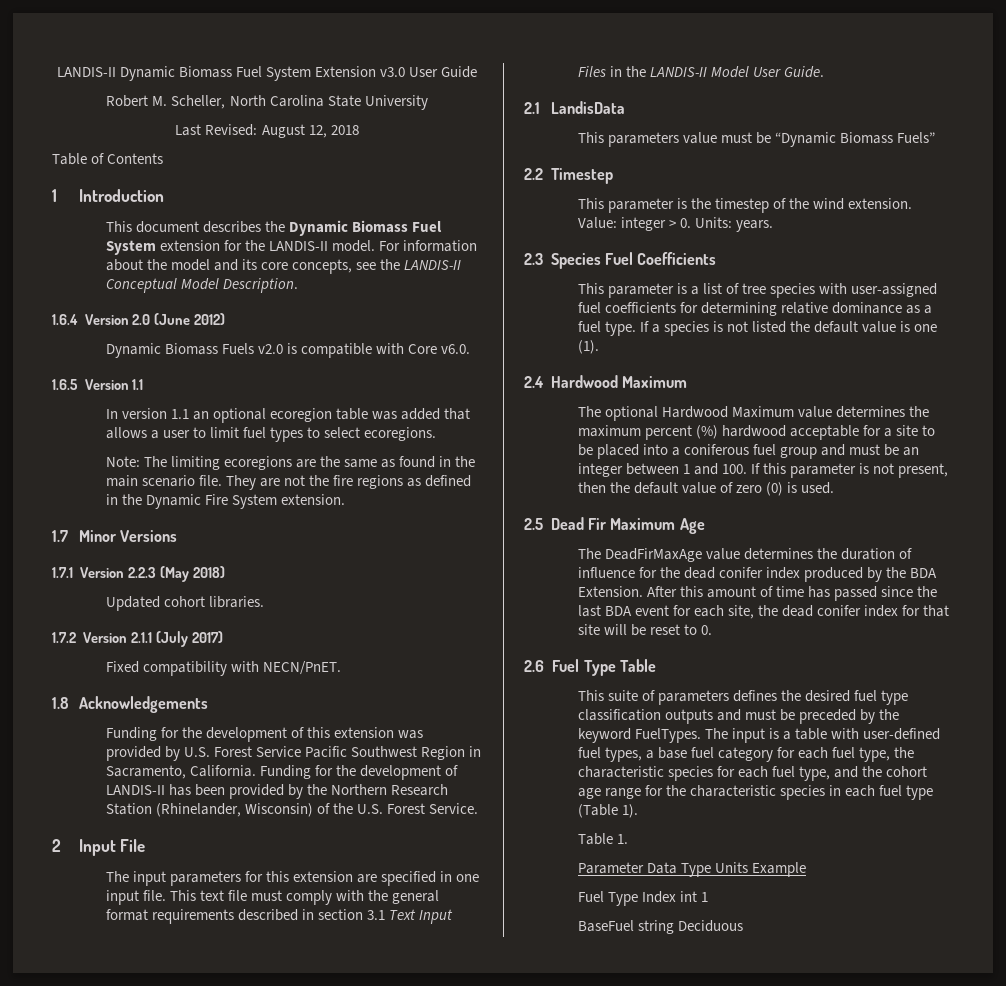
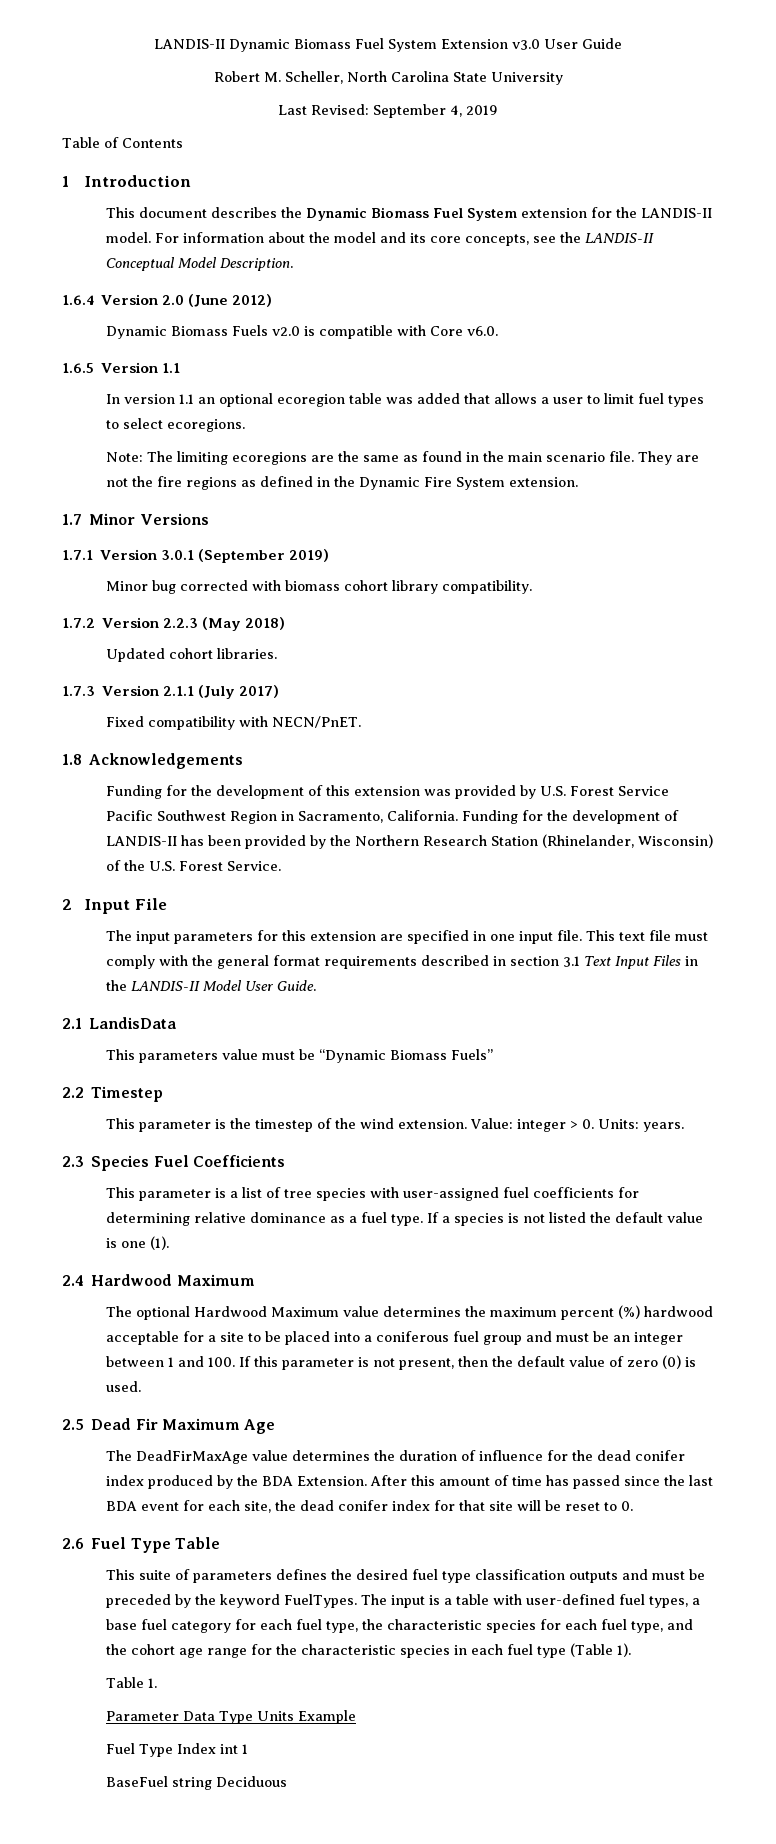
[261,124,359,138] August 12, 2018 -> [373,104,498,118] September 4, 2019
(125, 572) none -> [161,549,330,563] [105,580,532,594] [62,617,160,628] 3.0.1 (September 2019) // Minor bug corrected with biomass cohort library compatibility. // 1.7.2 Version
[52,632,76,643] 1.7.2 -> [62,686,95,696] 1.7.3

